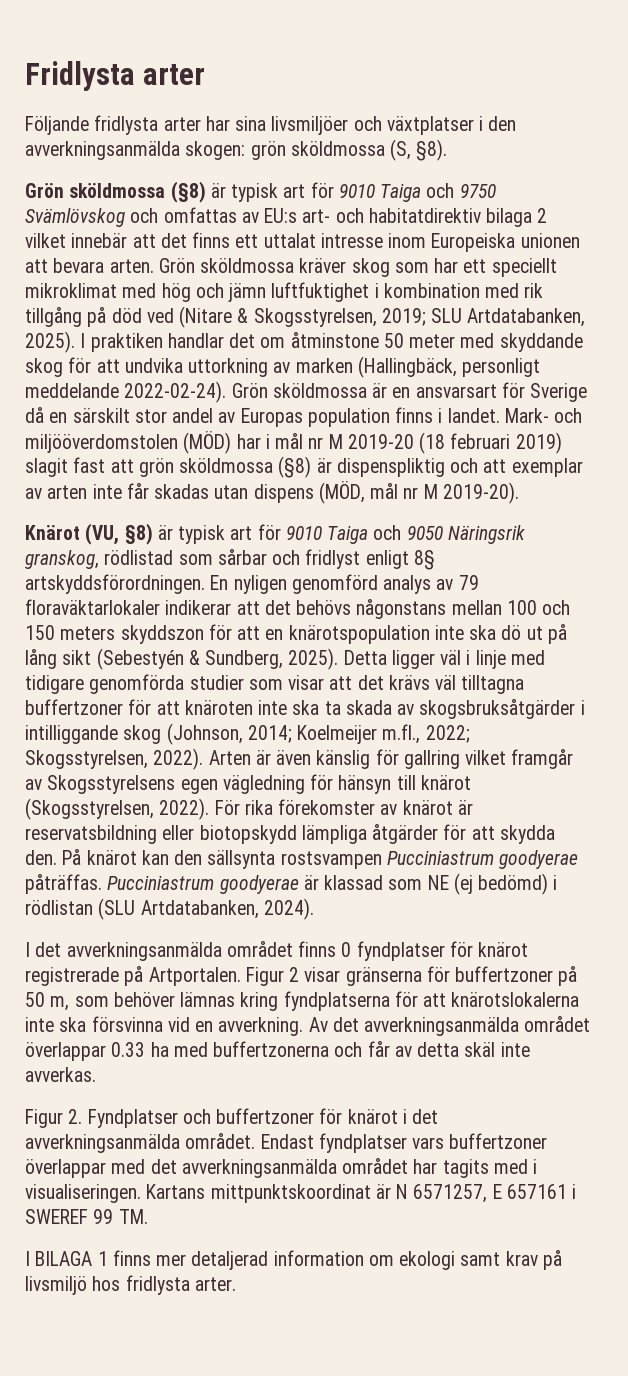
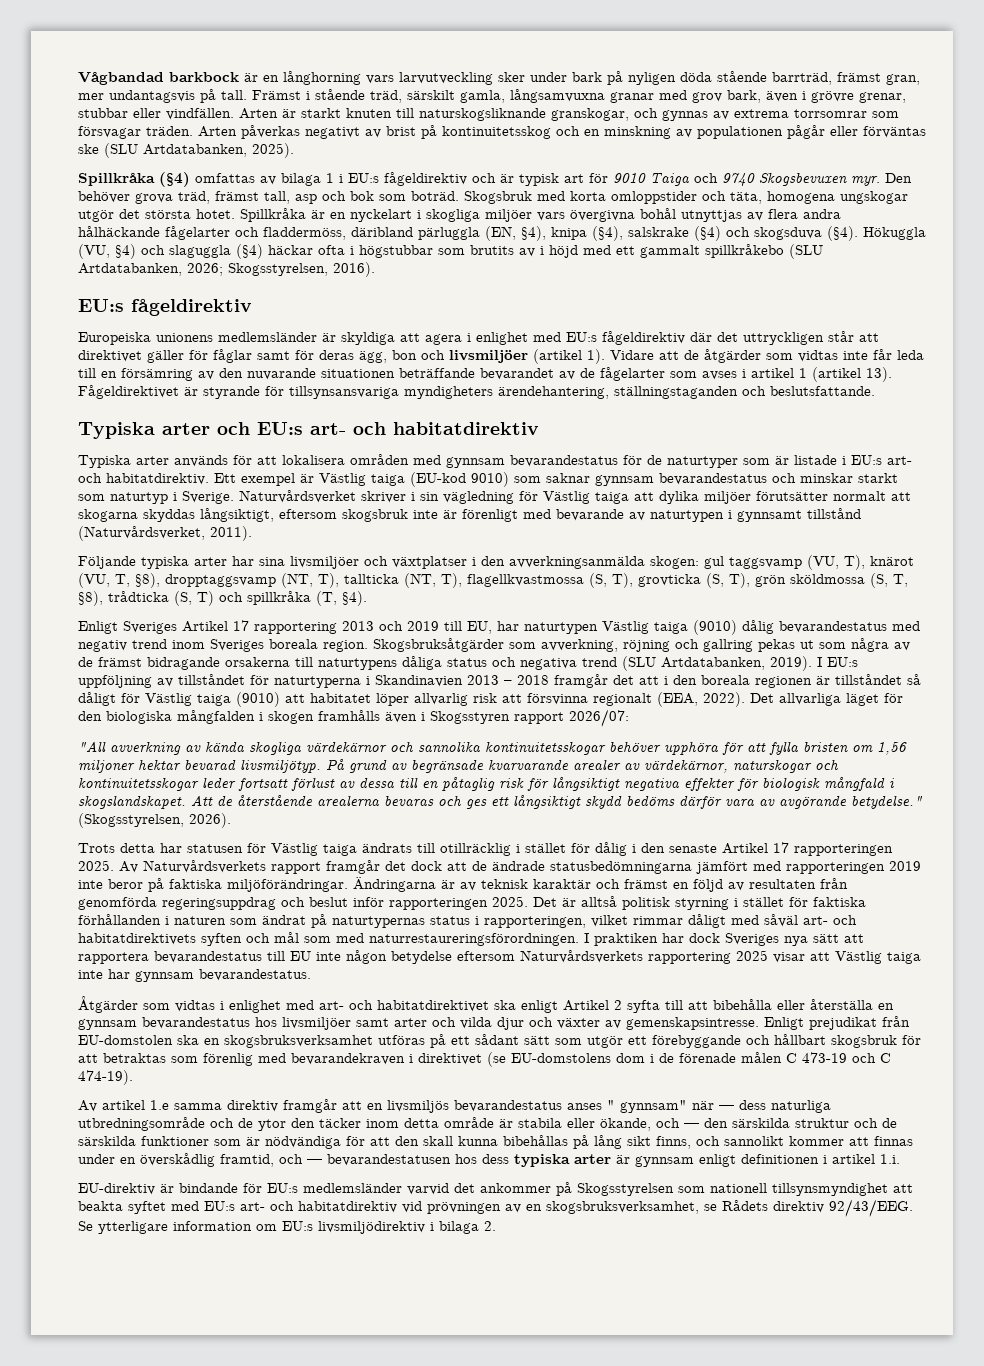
[25,61,206,91] Fridlysta arter -> [78,71,920,85] [78,89,906,103] [78,108,899,121] [78,125,926,139] [78,143,294,158] [78,172,912,187] [78,191,908,204] [78,208,841,222] [78,226,926,241] [78,244,823,259] [78,262,375,277] [78,299,252,316] [78,331,879,345] [78,349,924,364] [78,367,892,382] [78,385,875,399] [78,422,539,439] [78,454,912,468] [78,472,898,487] [78,490,911,504] [78,508,861,522] [78,526,252,541] Vågbandad barkbock är en långhorning vars larvutveckling sker under bark på nyligen döda stående barrträd, främst gran, mer undantagsvis på tall. Främst i stående träd, särskilt gamla, långsamvuxna granar med grov bark, även i grövre grenar, stubbar eller vindfällen. Arten är starkt knuten till naturskogsliknande granskogar, och gynnas av extrema torrsomrar som försvagar träden. Arten påverkas negativt av brist på kontinuitetsskog och en minskning av populationen pågår eller förväntas ske (SLU Artdatabanken, 2025). // Spillkråka (§4) omfattas av bilaga 1 i EU:s fågeldirektiv och är typisk art för 9010 Taiga och 9740 Skogsbevuxen myr. Den behöver grova träd, främst tall, asp och bok som boträd. Skogsbruk med korta omloppstider och täta, homogena ungskogar utgör det största hotet. Spillkråka är en nyckelart i skogliga miljöer vars övergivna bohål utnyttjas av flera andra hålhäckande fågelarter och fladdermöss, däribland pärluggla (EN, §4), knipa (§4), salskrake (§4) och skogsduva (§4). Hökuggla (VU, §4) och slaguggla (§4) häckar ofta i högstubbar som brutits av i höjd med ett gammalt spillkråkebo (SLU Artdatabanken, 2026; Skogsstyrelsen, 2016). // EU:s fågeldirektiv // Europeiska unionens medlemsländer är skyldiga att agera i enlighet med EU:s fågeldirektiv där det uttryckligen står att direktivet gäller för fåglar samt för deras ägg, bon och livsmiljöer (artikel 1). Vidare att de åtgärder som vidtas inte får leda till en försämring av den nuvarande situationen beträffande bevarandet av de fågelarter som avses i artikel 1 (artikel 13). Fågeldirektivet är styrande för tillsynsansvariga myndigheters ärendehantering, ställningstaganden och beslutsfattande. // Typiska arter och EU:s art- och habitatdirektiv // Typiska arter används för att lokalisera områden med gynnsam bevarandestatus för de naturtyper som är listade i EU:s art- och habitatdirektiv. Ett exempel är Västlig taiga (EU-kod 9010) som saknar gynnsam bevarandestatus och minskar starkt som naturtyp i Sverige. Naturvårdsverket skriver i sin vägledning för Västlig taiga att dylika miljöer förutsätter normalt att skogarna skyddas långsiktigt, eftersom skogsbruk inte är förenligt med bevarande av naturtypen i gynnsamt tillstånd (Naturvårdsverket, 2011).
[94,115,159,135] fridlysta -> [141,556,189,569] typiska
[250,139,448,161] [25,181,496,203] [25,207,548,227] [25,232,580,252] [25,258,557,277] [25,282,544,302] [25,306,586,328] [25,331,583,353] [25,356,541,378] [25,381,588,403] [25,407,583,427] [25,431,562,454] [25,456,583,478] [25,481,519,504] [25,523,525,545] [25,549,435,570] [25,574,479,594] [25,599,571,619] [25,624,567,644] [25,648,545,670] [25,674,525,694] [25,699,585,719] [25,723,470,745] [25,748,574,770] [25,774,471,794] [25,798,473,820] [25,824,555,844] [25,849,579,869] [25,873,558,895] [25,898,314,920] [25,941,529,961] [25,966,578,986] [25,991,580,1011] [25,1016,591,1036] [25,1041,530,1061] [25,1067,96,1082] [25,1108,439,1128] [25,1133,548,1153] [25,1158,538,1178] [25,1184,577,1203] [25,1209,148,1224] [25,1250,562,1270] [25,1275,236,1295] grön sköldmossa (S, §8). // Grön sköldmossa (§8) är typisk art för 9010 Taiga och 9750 Svämlövskog och omfattas av EU:s art- och habitatdirektiv bilaga 2 vilket innebär att det finns ett uttalat intresse inom Europeiska unionen att bevara arten. Grön sköldmossa kräver skog som har ett speciellt mikroklimat med hög och jämn luftfuktighet i kombination med rik tillgång på död ved (Nitare & Skogsstyrelsen, 2019; SLU Artdatabanken, 2025). I praktiken handlar det om åtminstone 50 meter med skyddande skog för att undvika uttorkning av marken (Hallingbäck, personligt meddelande 2022-02-24). Grön sköldmossa är en ansvarsart för Sverige då en särskilt stor andel av Europas population finns i landet. Mark- och miljööverdomstolen (MÖD) har i mål nr M 2019-20 (18 februari 2019) slagit fast att grön sköldmossa (§8) är dispenspliktig och att exemplar av arten inte får skadas utan dispens (MÖD, mål nr M 2019-20). // Knärot (VU, §8) är typisk art för 9010 Taiga och 9050 Näringsrik granskog, rödlistad som sårbar och fridlyst enligt 8§ artskyddsförordningen. En nyligen genomförd analys av 79 floraväktarlokaler indikerar att det behövs någonstans mellan 100 och 150 meters skyddszon för att en knärotspopulation inte ska dö ut på lång sikt (Sebestyén & Sundberg, 2025). Detta ligger väl i linje med tidigare genomförda studier som visar att det krävs väl tilltagna buffertzoner för att knäroten inte ska ta skada av skogsbruksåtgärder i intilliggande skog (Johnson, 2014; Koelmeijer m.fl., 2022; Skogsstyrelsen, 2022). Arten är även känslig för gallring vilket framgår av Skogsstyrelsens egen vägledning för hänsyn till knärot (Skogsstyrelsen, 2022). För rika förekomster av knärot är reservatsbildning eller biotopskydd lämpliga åtgärder för att skydda den. På knärot kan den sällsynta rostsvampen Pucciniastrum goodyerae påträffas. Pucciniastrum goodyerae är klassad som NE (ej bedömd) i rödlistan (SLU Artdatabanken, 2024). // I det avverkningsanmälda området finns 0 fyndplatser för knärot registrerade på Artportalen. Figur 2 visar gränserna för buffertzoner på 50 m, som behöver lämnas kring fyndplatserna för att knärotslokalerna inte ska försvinna vid en avverkning. Av det avverkningsanmälda området överlappar 0.33 ha med buffertzonerna och får av detta skäl inte avverkas. // Figur 2. Fyndplatser och buffertzoner för knärot i det avverkningsanmälda området. Endast fyndplatser vars buffertzoner överlappar med det avverkningsanmälda området har tagits med i visualiseringen. Kartans mittpunktskoordinat är N 6571257, E 657161 i SWEREF 99 TM. // I BILAGA 1 finns mer detaljerad information om ekologi samt krav på livsmiljö hos fridlysta arter. -> [704,555,914,570] [78,573,908,588] [78,591,367,606] [78,620,920,635] [78,638,910,652] [78,656,858,671] [78,674,921,688] [78,692,903,707] [78,709,629,727] [78,741,907,755] [78,759,839,773] [78,777,894,791] [78,795,923,809] [78,813,231,828] [78,842,893,856] [78,860,921,874] [78,877,848,892] [78,896,866,910] [78,914,857,928] [78,932,864,946] [78,950,921,964] [78,969,311,982] [78,996,894,1013] [78,1016,910,1030] [78,1034,921,1048] [78,1052,891,1067] [78,1070,133,1085] [78,1099,831,1113] [78,1117,897,1131] [78,1135,913,1149] [78,1153,900,1167] [78,1182,913,1196] [78,1199,913,1217] [78,1221,496,1234] gul taggsvamp (VU, T), knärot (VU, T, §8), dropptaggsvamp (NT, T), tallticka (NT, T), flagellkvastmossa (S, T), grovticka (S, T), grön sköldmossa (S, T, §8), trådticka (S, T) och spillkråka (T, §4). // Enligt Sveriges Artikel 17 rapportering 2013 och 2019 till EU, har naturtypen Västlig taiga (9010) dålig bevarandestatus med negativ trend inom Sveriges boreala region. Skogsbruksåtgärder som avverkning, röjning och gallring pekas ut som några av de främst bidragande orsakerna till naturtypens dåliga status och negativa trend (SLU Artdatabanken, 2019). I EU:s uppföljning av tillståndet för naturtyperna i Skandinavien 2013 – 2018 framgår det att i den boreala regionen är tillståndet så dåligt för Västlig taiga (9010) att habitatet löper allvarlig risk att försvinna regionalt (EEA, 2022). Det allvarliga läget för den biologiska mångfalden i skogen framhålls även i Skogsstyren rapport 2026/07: // "All avverkning av kända skogliga värdekärnor och sannolika kontinuitetsskogar behöver upphöra för att fylla bristen om 1,56 miljoner hektar bevarad livsmiljötyp. På grund av begränsade kvarvarande arealer av värdekärnor, naturskogar och kontinuitetsskogar leder fortsatt förlust av dessa till en påtaglig risk för långsiktigt negativa effekter för biologisk mångfald i skogslandskapet. Att de återstående arealerna bevaras och ges ett långsiktigt skydd bedöms därför vara av avgörande betydelse." (Skogsstyrelsen, 2026). // Trots detta har statusen för Västlig taiga ändrats till otillräcklig i stället för dålig i den senaste Artikel 17 rapporteringen 2025. Av Naturvårdsverkets rapport framgår det dock att de ändrade statusbedömningarna jämfört med rapporteringen 2019 inte beror på faktiska miljöförändringar. Ändringarna är av teknisk karaktär och främst en följd av resultaten från genomförda regeringsuppdrag och beslut inför rapporteringen 2025. Det är alltså politisk styrning i stället för faktiska förhållanden i naturen som ändrat på naturtypernas status i rapporteringen, vilket rimmar dåligt med såväl art- och habitatdirektivets syften och mål som med naturrestaureringsförordningen. I praktiken har dock Sveriges nya sätt att rapportera bevarandestatus till EU inte någon betydelse eftersom Naturvårdsverkets rapportering 2025 visar att Västlig taiga inte har gynnsam bevarandestatus. // Åtgärder som vidtas i enlighet med art- och habitatdirektivet ska enligt Artikel 2 syfta till att bibehålla eller återställa en gynnsam bevarandestatus hos livsmiljöer samt arter och vilda djur och växter av gemenskapsintresse. Enligt prejudikat från EU-domstolen ska en skogsbruksverksamhet utföras på ett sådant sätt som utgör ett förebyggande och hållbart skogsbruk för att betraktas som förenlig med bevarandekraven i direktivet (se EU-domstolens dom i de förenade målen C 473-19 och C 474-19). // Av artikel 1.e samma direktiv framgår att en livsmiljös bevarandestatus anses " gynnsam" när — dess naturliga utbredningsområde och de ytor den täcker inom detta område är stabila eller ökande, och — den särskilda struktur och de särskilda funktioner som är nödvändiga för att den skall kunna bibehållas på lång sikt finns, och sannolikt kommer att finnas under en överskådlig framtid, och — bevarandestatusen hos dess typiska arter är gynnsam enligt definitionen i artikel 1.i. // EU-direktiv är bindande för EU:s medlemsländer varvid det ankommer på Skogsstyrelsen som nationell tillsynsmyndighet att beakta syftet med EU:s art- och habitatdirektiv vid prövningen av en skogsbruksverksamhet, se Rådets direktiv 92/43/EEG. Se ytterligare information om EU:s livsmiljödirektiv i bilaga 2.

